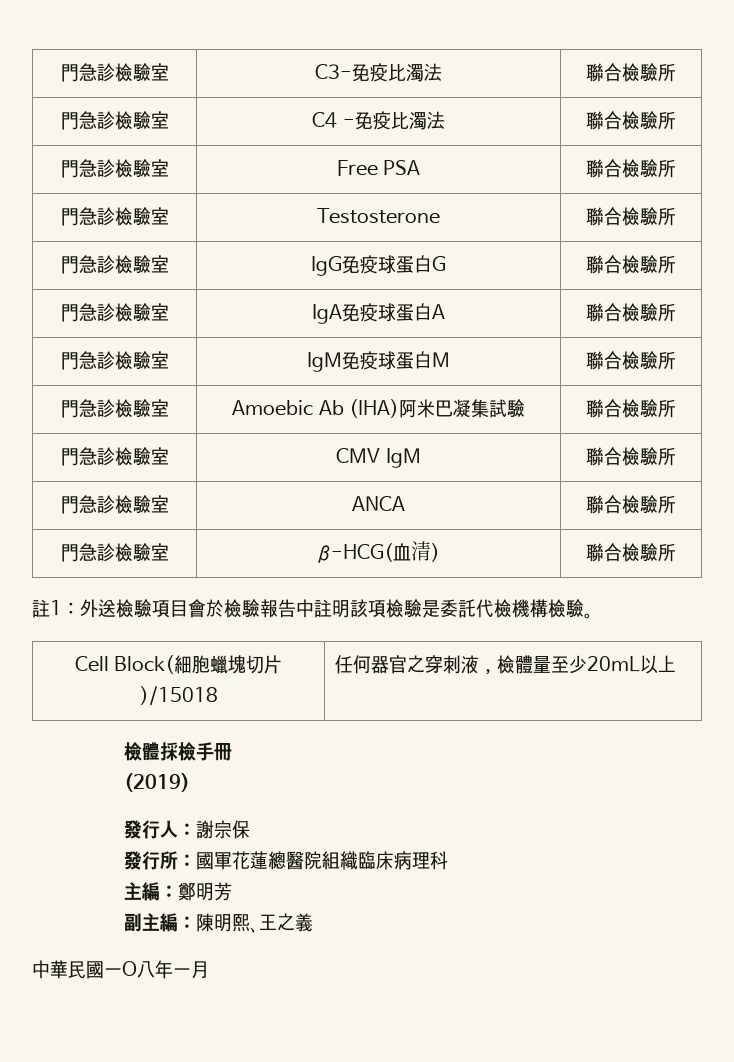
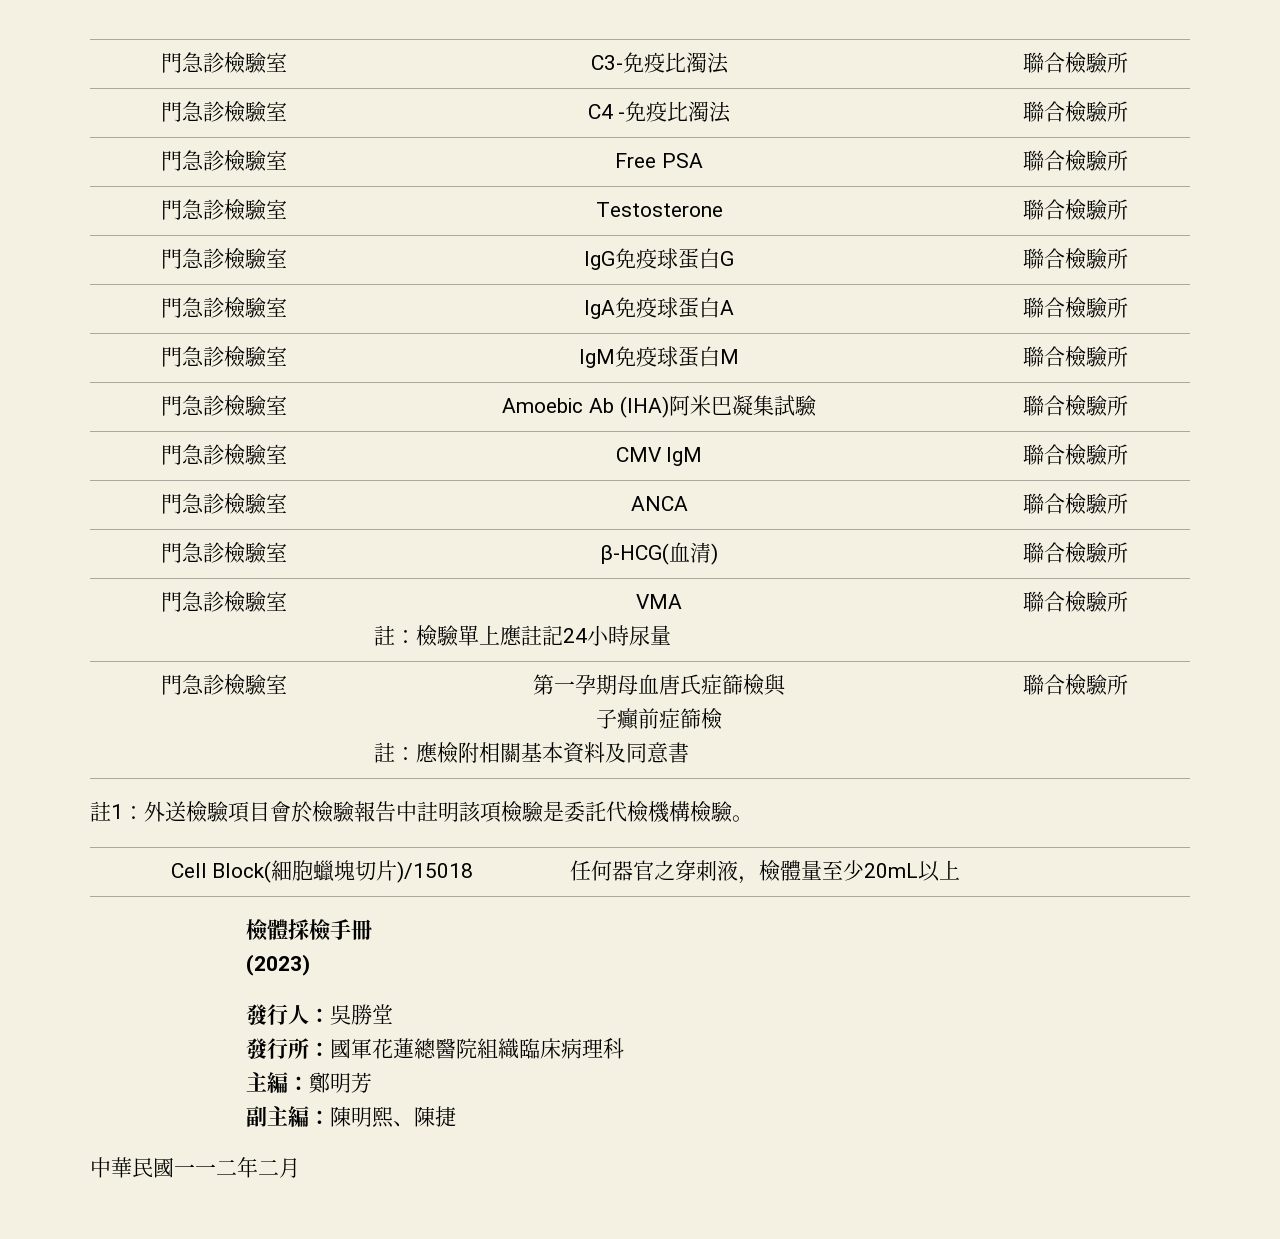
(676, 552) none -> [161,591,287,613] [636,594,682,609] [373,625,671,647] [1022,591,1128,613] [161,674,287,696] [533,674,786,696] [596,708,722,730] [373,742,689,764] [1022,674,1128,696] // 門急診檢驗室 | VMA // 註：檢驗單上應註記24小時尿量 | 聯合檢驗所 // 門急診檢驗室 | 第一孕期母血唐氏症篩檢與 // 子癲前症篩檢 // 註：應檢附相關基本資料及同意書 | 聯合檢驗所
[123,773,190,792] (2019) -> [245,954,310,976] (2023)
[195,820,250,839] 謝宗保 -> [329,1004,393,1025] 吳勝堂
[258,913,313,932] 王之義 -> [413,1106,456,1127] 陳捷
[122,960,191,979] O八年一 -> [195,1157,279,1178] 一二年二

